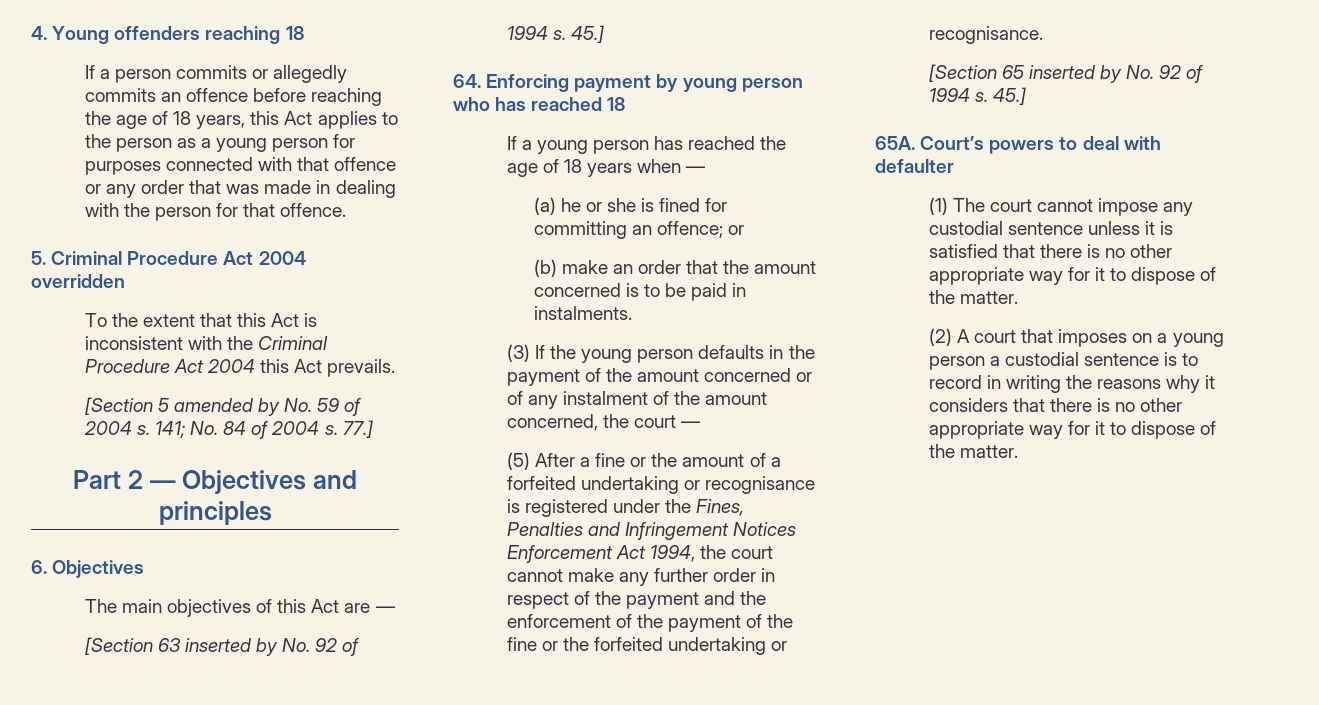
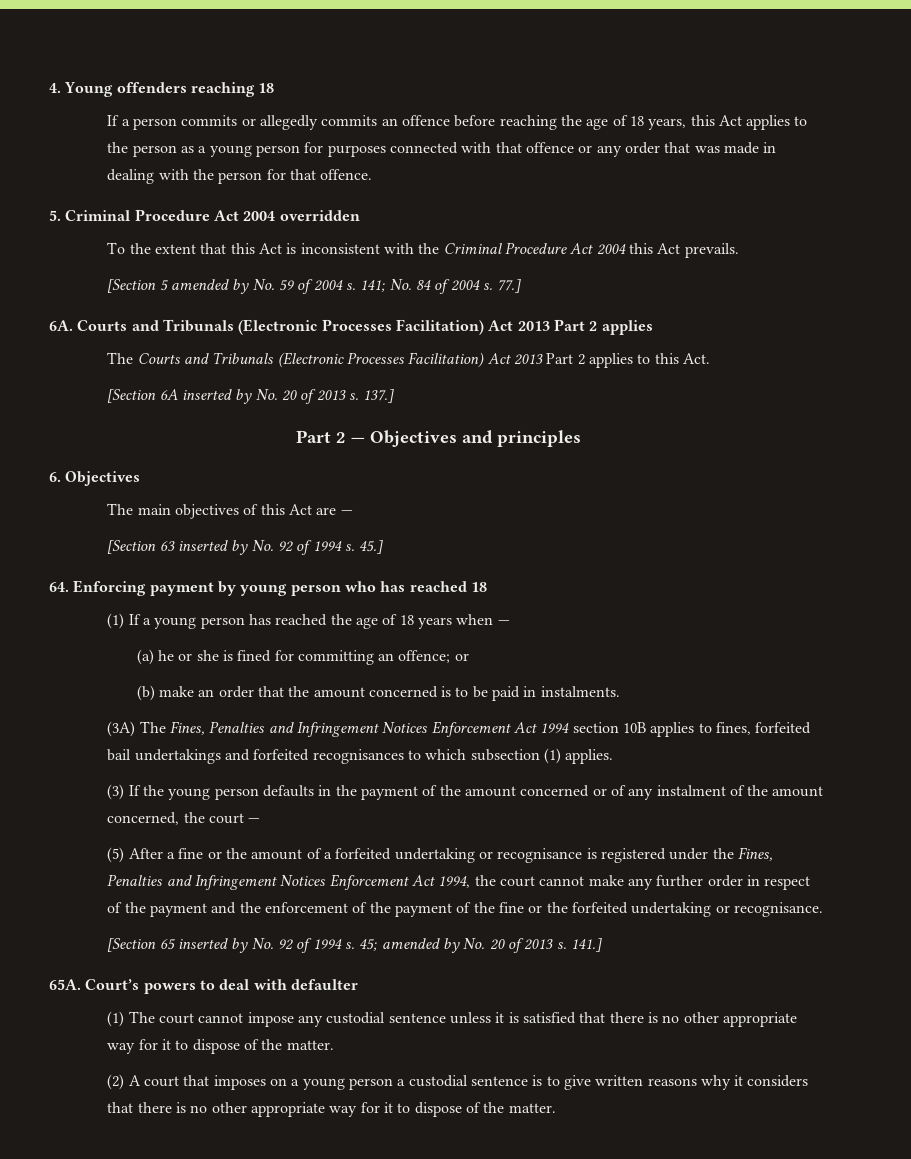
(373, 429) none -> [49,319,653,335] [107,352,710,368] [107,389,395,404] // 6A. Courts and Tribunals (Electronic Processes Facilitation) Act 2013 Part 2 applies // The Courts and Tribunals (Electronic Processes Facilitation) Act 2013 Part 2 applies to this Act. // [Section 6A inserted by No. 20 of 2013 s. 137.]
(626, 104) none -> [107,613,125,629] (1)
(632, 313) none -> [107,721,812,737] [107,748,614,764] // (3A) The Fines, Penalties and Infringement Notices Enforcement Act 1994 section 10B applies to fines, forfeited bail undertakings and forfeited recognisances to which subsection (1) applies.
[992,87,1026,105] 45.] -> [359,938,602,953] 45; amended by No. 20 of 2013 s. 141.]
[928,375,1093,393] record in writing the -> [563,1075,644,1090] give written

